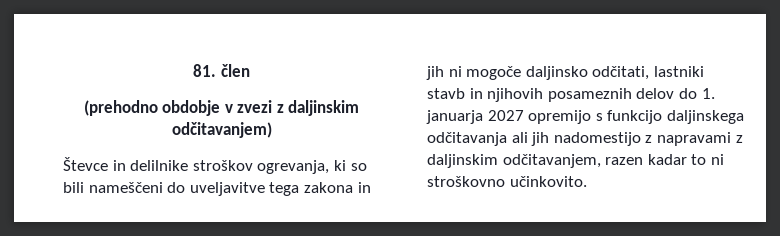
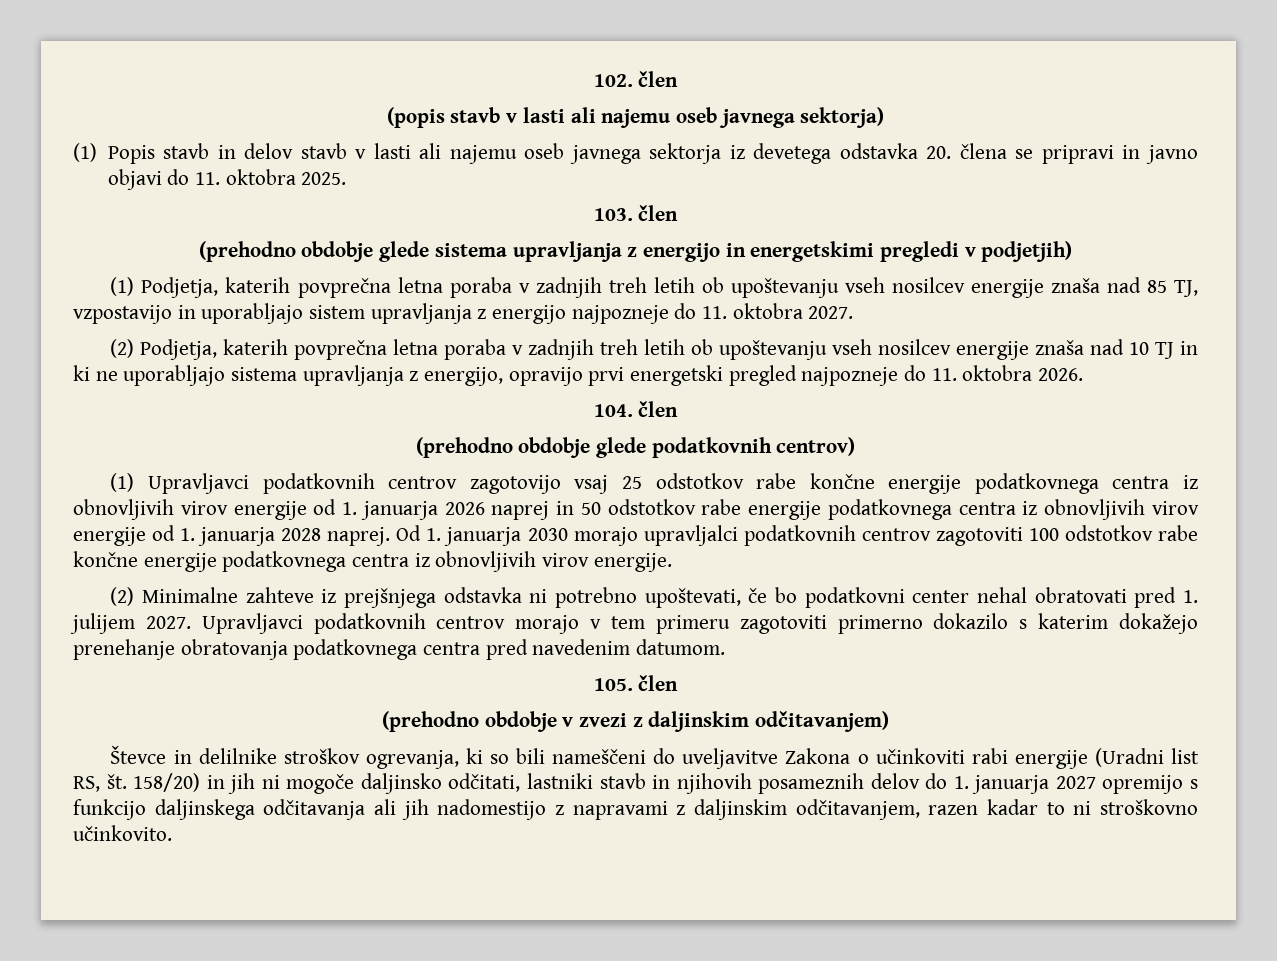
[193,64,217,77] 81. -> [593,71,679,87] [386,107,885,128] [73,143,1198,164] [107,169,347,190] [593,205,679,221] [198,241,1073,262] [110,277,1198,298] [73,303,854,324] [110,339,1198,360] [73,365,1084,386] [593,401,679,417] [415,437,856,458] [110,473,1199,494] [73,499,1199,520] [73,525,1198,546] [73,551,672,572] [110,587,1198,608] [70,613,1199,634] [73,639,726,660] [593,678,633,691] 102. člen // (popis stavb v lasti ali najemu oseb javnega sektorja) // (1) Popis stavb in delov stavb v lasti ali najemu oseb javnega sektorja iz devetega odstavka 20. člena se pripravi in javno objavi do 11. oktobra 2025. // 103. člen // (prehodno obdobje glede sistema upravljanja z energijo in energetskimi pregledi v podjetjih) // (1) Podjetja, katerih povprečna letna poraba v zadnjih treh letih ob upoštevanju vseh nosilcev energije znaša nad 85 TJ, vzpostavijo in uporabljajo sistem upravljanja z energijo najpozneje do 11. oktobra 2027. // (2) Podjetja, katerih povprečna letna poraba v zadnjih treh letih ob upoštevanju vseh nosilcev energije znaša nad 10 TJ in ki ne uporabljajo sistema upravljanja z energijo, opravijo prvi energetski pregled najpozneje do 11. oktobra 2026. // 104. člen // (prehodno obdobje glede podatkovnih centrov) // (1) Upravljavci podatkovnih centrov zagotovijo vsaj 25 odstotkov rabe končne energije podatkovnega centra iz obnovljivih virov energije od 1. januarja 2026 naprej in 50 odstotkov rabe energije podatkovnega centra iz obnovljivih virov energije od 1. januarja 2028 naprej. Od 1. januarja 2030 morajo upravljalci podatkovnih centrov zagotoviti 100 odstotkov rabe končne energije podatkovnega centra iz obnovljivih virov energije. // (2) Minimalne zahteve iz prejšnjega odstavka ni potrebno upoštevati, če bo podatkovni center nehal obratovati pred 1. julijem 2027. Upravljavci podatkovnih centrov morajo v tem primeru zagotoviti primerno dokazilo s katerim dokažejo prenehanje obratovanja podatkovnega centra pred navedenim datumom. // 105.
[269,182,353,196] tega zakona -> [785,748,1199,769] [73,773,201,792] Zakona o učinkoviti rabi energije (Uradni list RS, št. 158/20)

